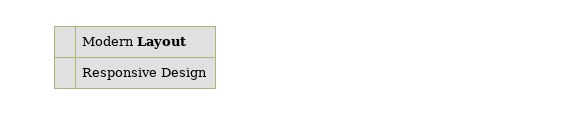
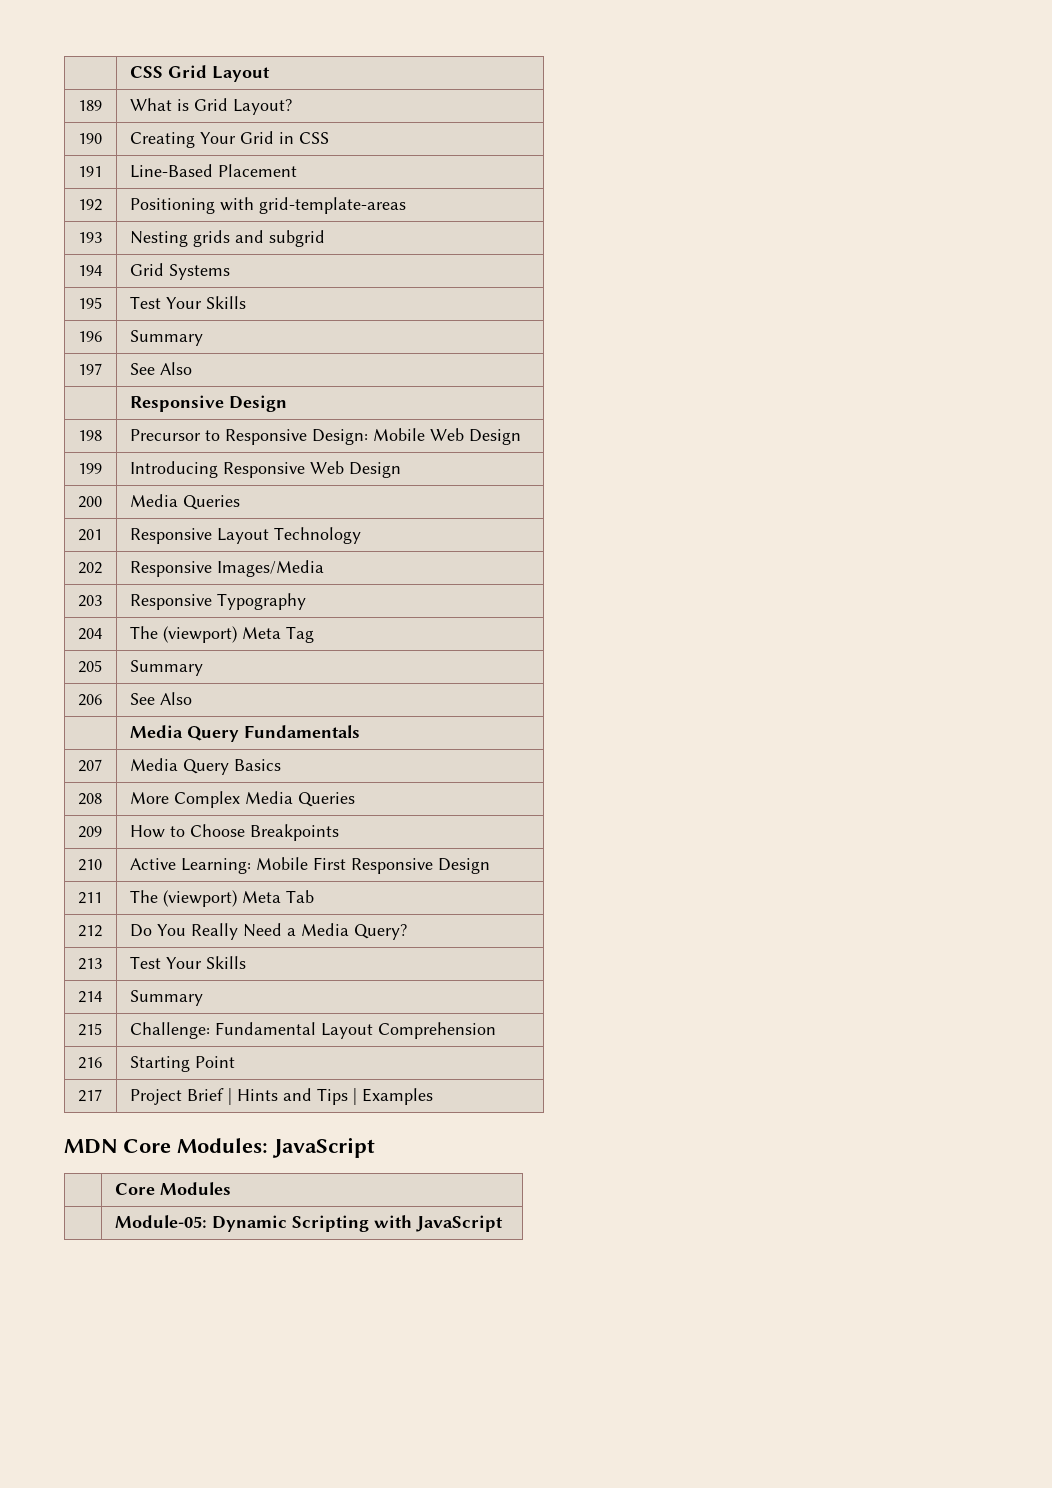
[82,36,135,46] | Modern -> [129,65,207,78] | CSS Grid
[82,68,208,80] | Responsive Design -> [77,100,102,111] [129,98,292,115] [77,133,102,144] [129,131,329,148] [77,166,102,177] [129,164,297,178] [77,199,102,211] [129,197,406,214] [77,232,102,243] [129,230,325,247] [77,265,102,276] [129,263,230,280] [77,297,102,309] [129,296,246,309] [77,331,102,342] [129,330,203,346] [77,363,102,375] [129,362,192,375] [129,395,287,412] [77,430,102,441] [129,428,521,445] [77,463,102,474] [129,461,401,478] [77,496,102,508] [129,494,240,510] [77,529,102,541] [129,527,361,544] [77,562,102,574] [129,560,324,577] [77,595,102,607] [129,593,306,610] [77,628,102,640] [129,626,314,643] [77,660,102,673] [129,660,203,676] [77,694,102,706] [129,692,192,705] [129,725,360,742] [77,759,102,772] [129,758,281,775] [77,793,102,805] [129,791,355,808] [77,826,102,838] [129,824,339,841] [77,859,102,871] [129,857,490,874] [77,892,102,904] [129,890,314,907] [77,925,102,937] [129,923,407,940] [77,958,102,970] [129,956,246,969] [77,991,102,1003] [129,990,203,1006] [77,1023,102,1036] [129,1022,496,1039] [77,1057,102,1069] [129,1056,235,1072] [77,1089,102,1102] [129,1088,433,1105] [64,1137,375,1158] [114,1182,231,1195] [114,1215,503,1232] 189 | What is Grid Layout? // 190 | Creating Your Grid in CSS // 191 | Line-Based Placement // 192 | Positioning with grid-template-areas // 193 | Nesting grids and subgrid // 194 | Grid Systems // 195 | Test Your Skills // 196 | Summary // 197 | See Also // | Responsive Design // 198 | Precursor to Responsive Design: Mobile Web Design // 199 | Introducing Responsive Web Design // 200 | Media Queries // 201 | Responsive Layout Technology // 202 | Responsive Images/Media // 203 | Responsive Typography // 204 | The (viewport) Meta Tag // 205 | Summary // 206 | See Also // | Media Query Fundamentals // 207 | Media Query Basics // 208 | More Complex Media Queries // 209 | How to Choose Breakpoints // 210 | Active Learning: Mobile First Responsive Design // 211 | The (viewport) Meta Tab // 212 | Do You Really Need a Media Query? // 213 | Test Your Skills // 214 | Summary // 215 | Challenge: Fundamental Layout Comprehension // 216 | Starting Point // 217 | Project Brief | Hints and Tips | Examples // MDN Core Modules: JavaScript // | Core Modules // | Module-05: Dynamic Scripting with JavaScript

